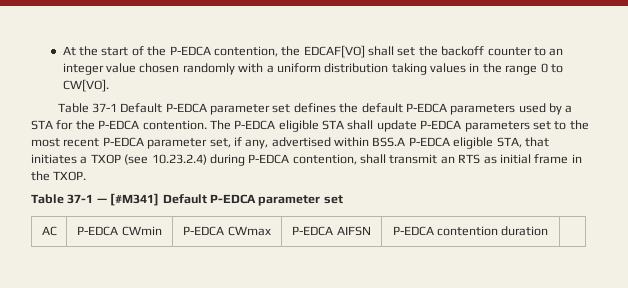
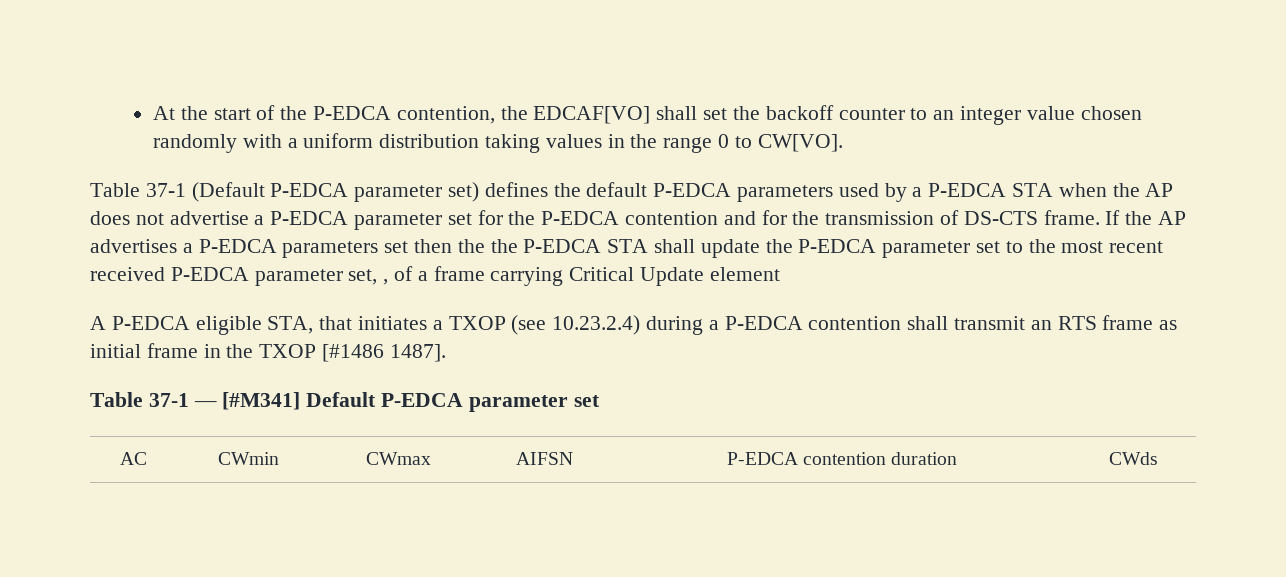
[120,103,291,115] Default P-EDCA parameter set -> [191,182,480,202] (Default P-EDCA parameter set)
[31,120,530,132] STA for the P-EDCA contention. The P-EDCA eligible STA shall update P-EDCA parameters -> [928,183,1174,197] [90,210,1187,230] [90,239,971,258] P-EDCA STA when the AP does not advertise a P-EDCA parameter set for the P-EDCA contention and for the transmission of DS-CTS frame. If the AP advertises a P-EDCA parameters set then the the P-EDCA STA shall update the P-EDCA parameter
(100, 142) none -> [90,267,165,281] received
[233,137,406,149] if any, advertised within BSS.A -> [383,266,780,286] [90,316,106,330] , of a frame carrying Critical Update element // A
[248,154,357,165] P-EDCA contention, -> [708,316,902,330] a P-EDCA contention
(481, 159) none -> [1102,315,1154,330] frame
[53,171,87,181] TXOP. -> [259,344,446,362] TXOP [#1486 1487].
[77,226,119,236] P-EDCA -> (147, 458) none
[183,226,225,236] P-EDCA -> (279, 458) none
[292,226,334,236] P-EDCA -> (431, 458) none
(549, 231) none -> [1108,452,1158,465] CWds

